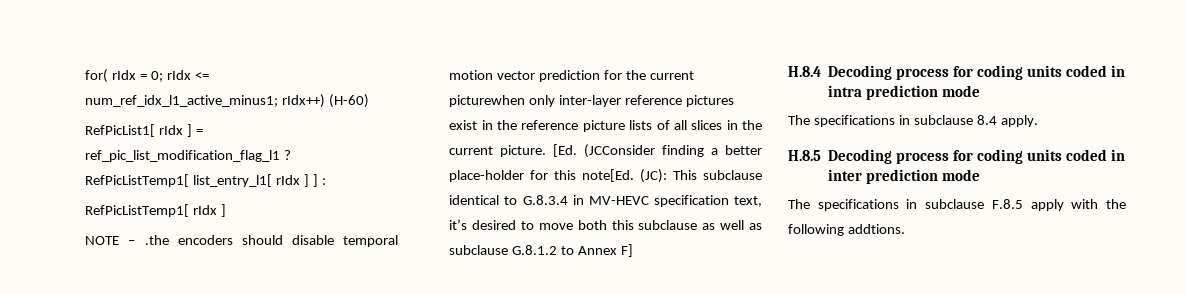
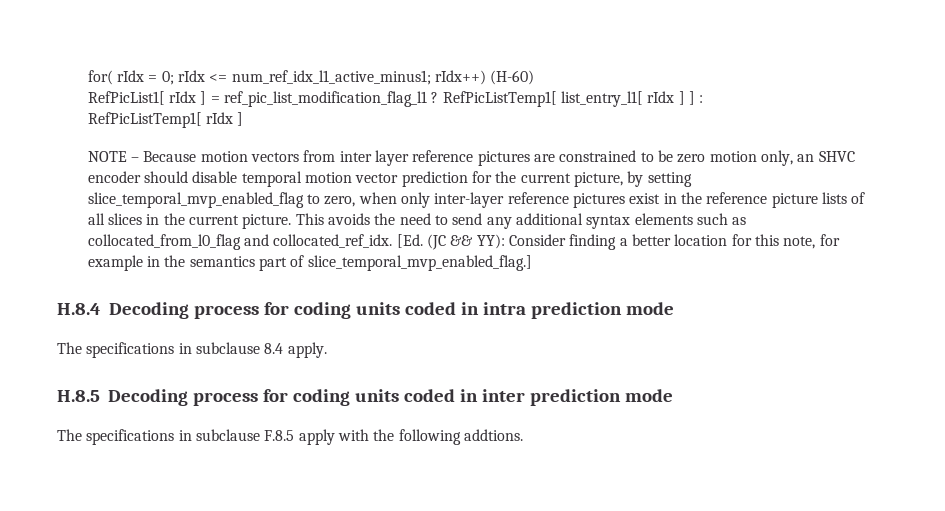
[144,235,233,245] .the encoders -> [143,150,855,166] [87,171,141,183] Because motion vectors from inter layer reference pictures are constrained to be zero motion only, an SHVC encoder
[449,95,526,107] picturewhen -> [573,171,692,187] [87,192,397,208] picture, by setting slice_temporal_mvp_enabled_flag to zero, when
[553,144,656,158] [Ed. (JCConsider -> [295,213,747,229] [87,234,566,250] This avoids the need to send any additional syntax elements such as collocated_from_l0_flag and collocated_ref_idx. [Ed. (JC && YY): Consider
[449,170,525,182] place-holder -> [674,234,728,246] location
[582,169,762,183] [449,195,762,207] [449,219,762,230] [449,244,634,257] note[Ed. (JC): This subclause identical to G.8.3.4 in MV-HEVC specification text, it’s desired to move both this subclause as well as subclause G.8.1.2 to Annex F] -> [783,234,840,249] [87,255,532,271] note, for example in the semantics part of slice_temporal_mvp_enabled_flag.]

